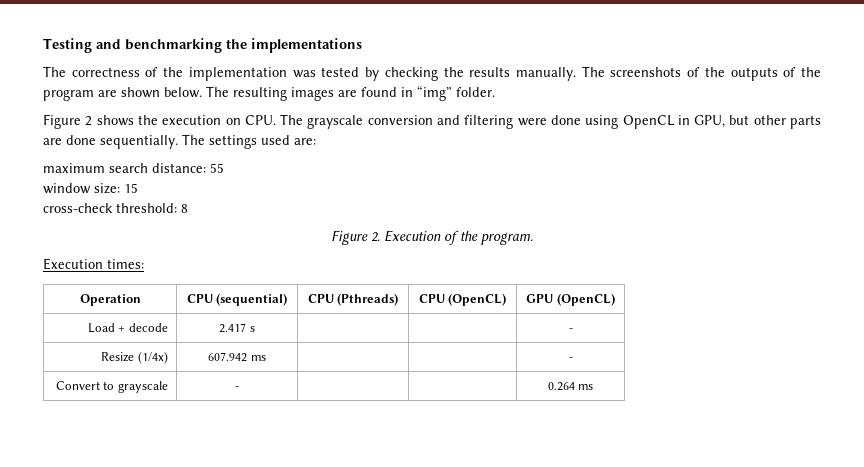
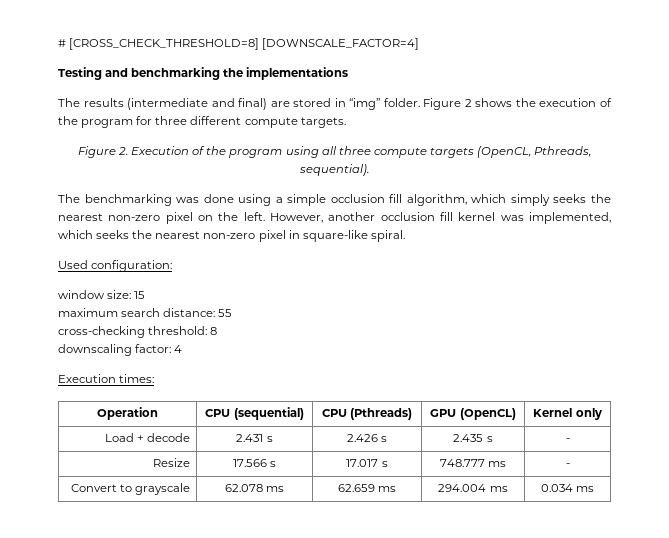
(43, 45) none -> [58,38,420,50] # [CROSS_CHECK_THRESHOLD=8] [DOWNSCALE_FACTOR=4] //
[71,66,821,81] [43,86,397,101] correctness of the implementation was tested by checking the results manually. The screenshots of the outputs of the program are shown below. The resulting images are found -> [83,98,332,110] results (intermediate and final) are stored
(495, 92) // -> (420, 102) none
[225,114,821,129] [43,134,316,149] [43,163,224,173] [43,183,138,194] [43,203,188,213] [331,230,533,245] on CPU. The grayscale conversion and filtering were done using OpenCL in GPU, but other parts are done sequentially. The settings used are: // maximum search distance: 55 // window size: 15 // cross-check threshold: 8 // Figure 2. Execution of the program. -> [599,98,612,107] [58,116,346,128] [77,146,592,158] [299,164,369,176] [58,194,612,206] [58,212,611,224] [58,230,405,242] [58,260,173,272] [58,290,146,299] [58,308,233,317] [58,326,218,338] [58,344,183,356] of the program for three different compute targets. // Figure 2. Execution of the program using all three compute targets (OpenCL, Pthreads, sequential). // The benchmarking was done using a simple occlusion fill algorithm, which simply seeks the nearest non-zero pixel on the left. However, another occlusion fill kernel was implemented, which seeks the nearest non-zero pixel in square-like spiral. // Used configuration: // window size: 15 // maximum search distance: 55 // cross-checking threshold: 8 // downscaling factor: 4
[418,294,445,303] CPU -> [430,409,457,417] GPU
[526,293,615,306] GPU (OpenCL) -> [533,408,602,420] Kernel only
[219,323,255,333] [568,328,573,332] [101,351,168,364] [208,352,266,362] 2.417 s | | | - // Resize (1/4x) | 607.942 ms | | | -> [236,434,273,442] [346,434,388,442] [453,434,493,442] [565,438,570,442] [152,458,190,467] [232,459,277,467] [346,459,388,467] [439,459,507,467] 2.431 s | 2.426 s | 2.435 s | - // Resize | 17.566 s | 17.017 s | 748.777 ms |
[235,386,239,390] [547,382,575,391] - | | | 0.264 -> [224,484,285,492] [337,484,397,492] [438,484,508,492] [540,484,573,492] 62.078 ms | 62.659 ms | 294.004 ms | 0.034

